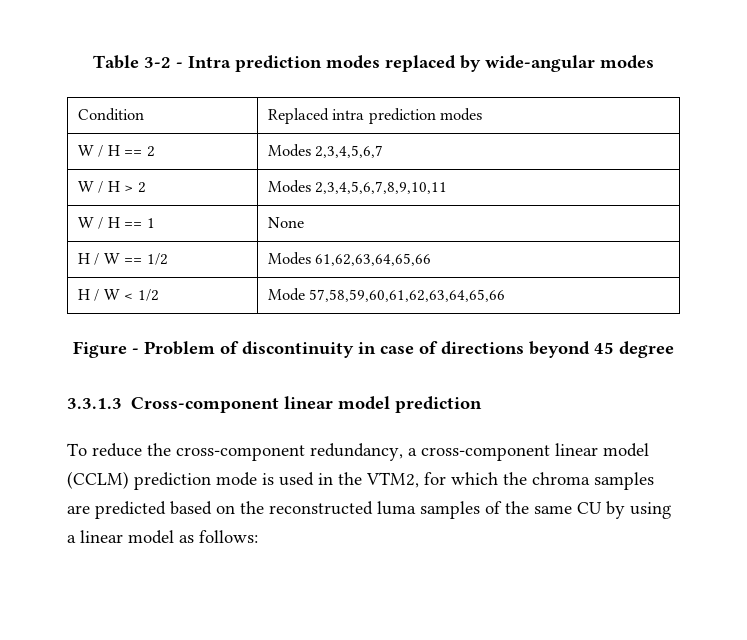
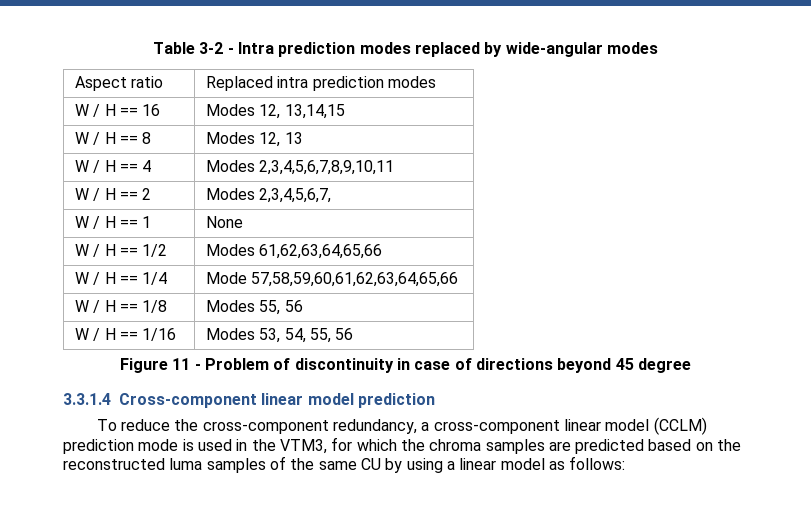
[78,108,145,121] Condition -> [75,76,164,91] Aspect ratio
[146,146,155,157] [268,144,384,158] [78,181,146,193] [268,180,448,194] 2 | Modes 2,3,4,5,6,7 // W / H > 2 | Modes 2,3,4,5,6,7,8,9,10,11 -> [142,104,161,116] [206,104,345,119] [75,132,152,145] [206,132,303,147] [75,160,152,173] [206,160,395,175] [75,188,152,201] [206,188,332,203] 16 | Modes 12, 13,14,15 // W / H == 8 | Modes 12, 13 // W / H == 4 | Modes 2,3,4,5,6,7,8,9,10,11 // W / H == 2 | Modes 2,3,4,5,6,7,
[78,253,120,265] H / W -> [75,244,116,257] W / H
[78,289,159,301] [268,288,506,302] H / W < 1/2 | Mode 57,58,59,60,61,62,63,64,65,66 -> [75,272,168,285] [206,272,459,287] [75,300,168,313] [206,300,303,315] [75,328,177,341] [206,328,354,343] W / H == 1/4 | Mode 57,58,59,60,61,62,63,64,65,66 // W / H == 1/8 | Modes 55, 56 // W / H == 1/16 | Modes 53, 54, 55, 56
(127, 349) none -> [172,358,191,370] 11
[67,398,122,409] 3.3.1.3 -> [63,393,111,405] 3.3.1.4
[366,472,419,488] VTM2, -> [279,439,327,454] VTM3,

